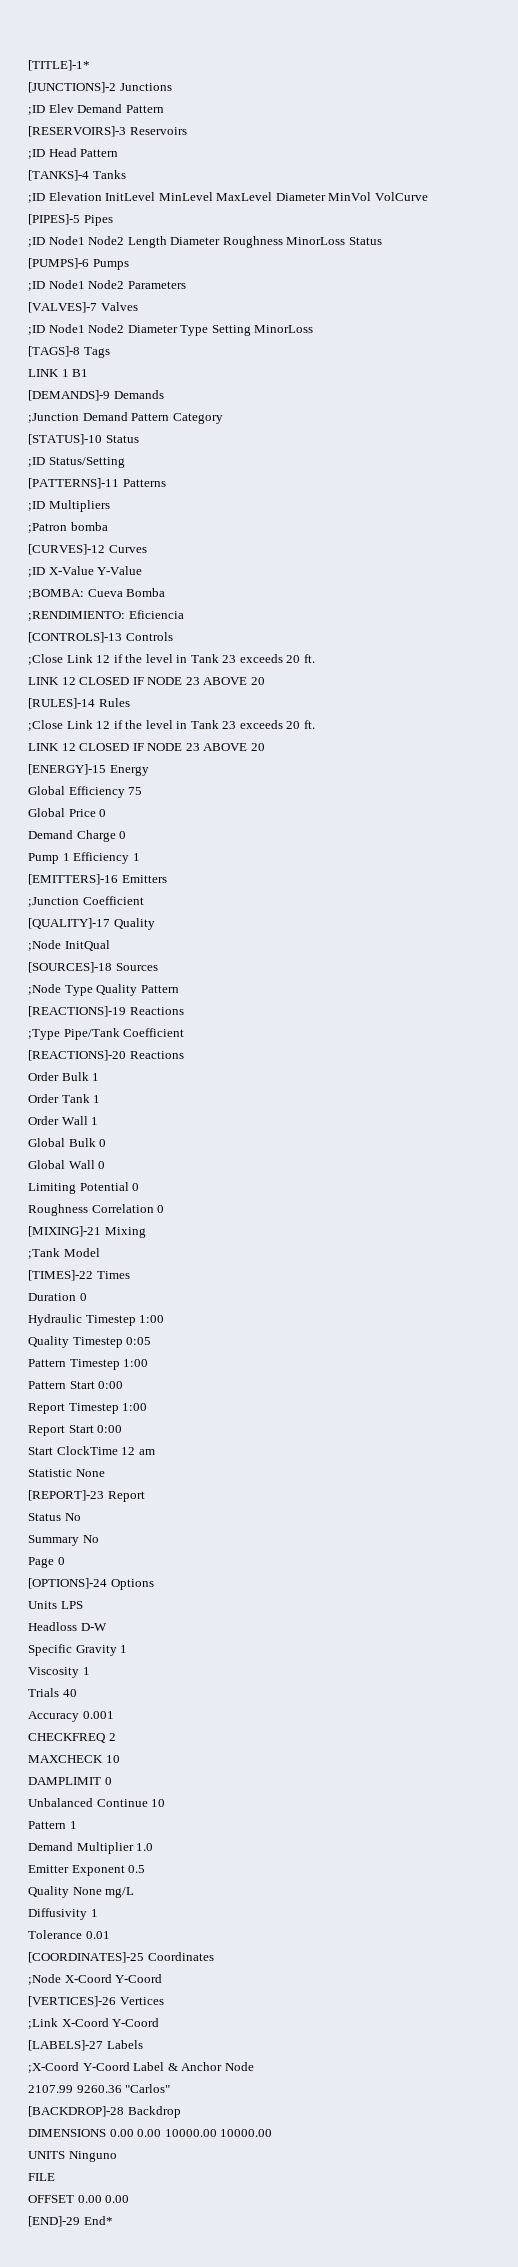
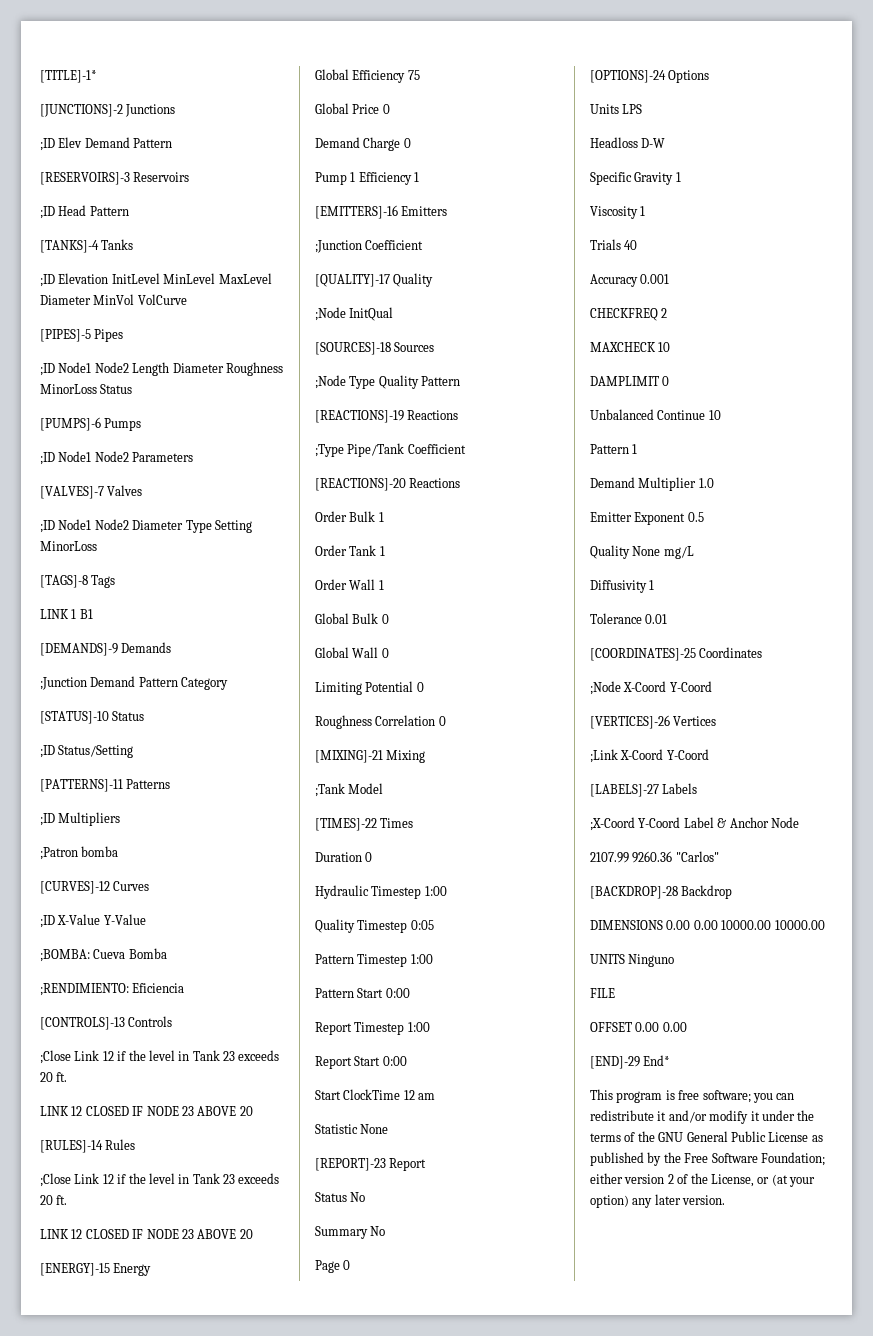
(113, 2220) none -> [590,1089,795,1103] [590,1110,815,1124] [590,1131,823,1142] [590,1152,825,1166] [590,1173,815,1187] [590,1194,726,1208] // This program is free software; you can redistribute it and/or modify it under the terms of the GNU General Public License as published by the Free Software Foundation; either version 2 of the License, or (at your option) any later version.

